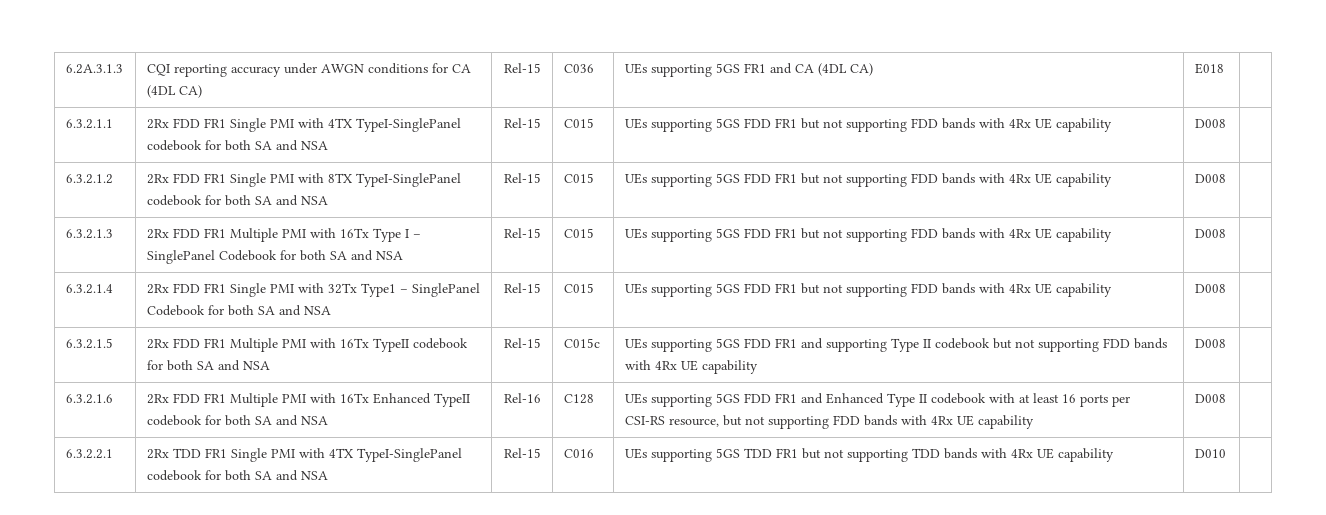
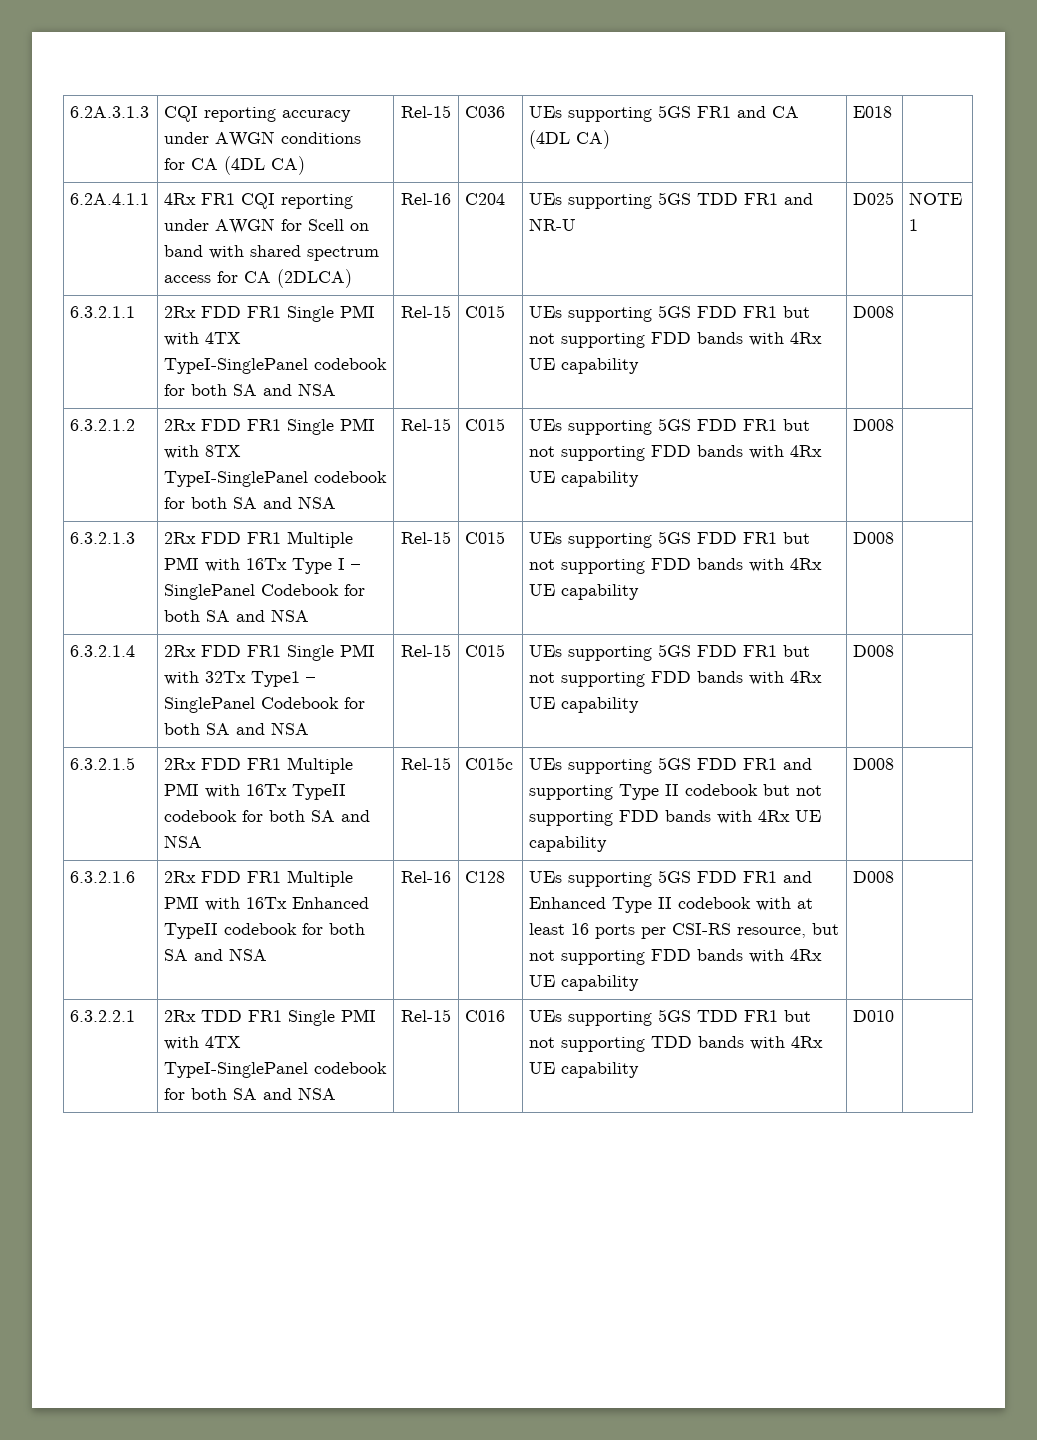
(1224, 68) none -> [70,193,150,205] [164,193,354,209] [164,218,370,234] [164,245,380,261] [164,269,353,288] [401,193,451,205] [465,193,506,205] [529,192,814,209] [529,218,577,231] [853,192,895,205] [909,192,963,205] [909,219,919,231] // 6.2A.4.1.1 | 4Rx FR1 CQI reporting under AWGN for Scell on band with shared spectrum access for CA (2DLCA) | Rel-16 | C204 | UEs supporting 5GS TDD FR1 and NR-U | D025 | NOTE 1

